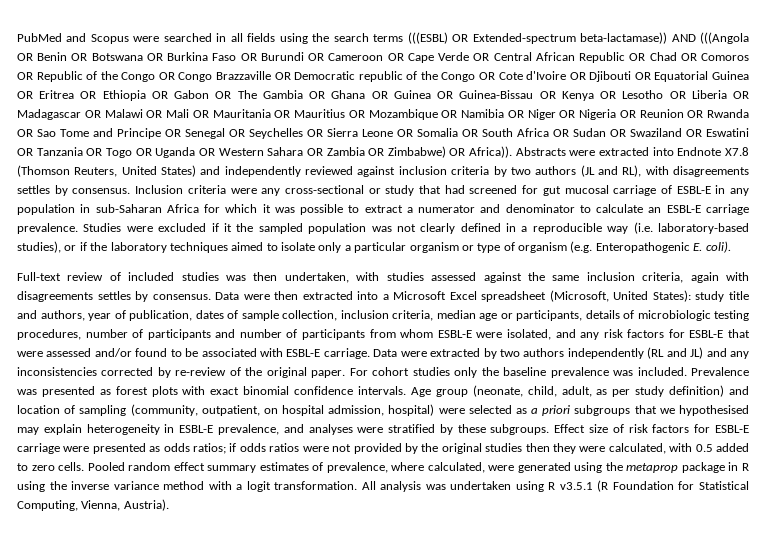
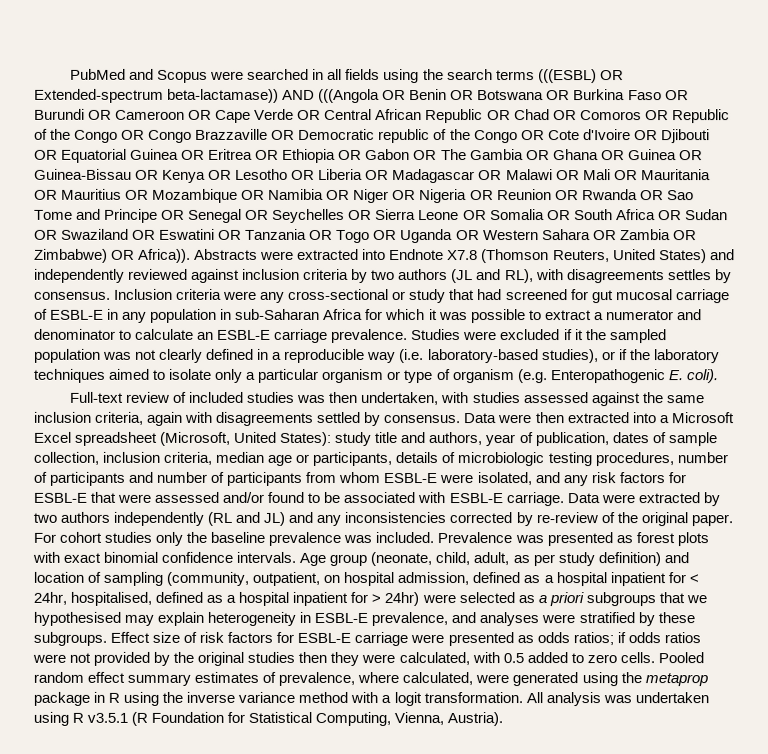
[97,291,131,300] settles -> [316,411,361,423] settled
[388,404,435,416] hospital) -> [472,572,699,587] [33,591,420,607] defined as a hospital inpatient for < 24hr, hospitalised, defined as a hospital inpatient for > 24hr)

